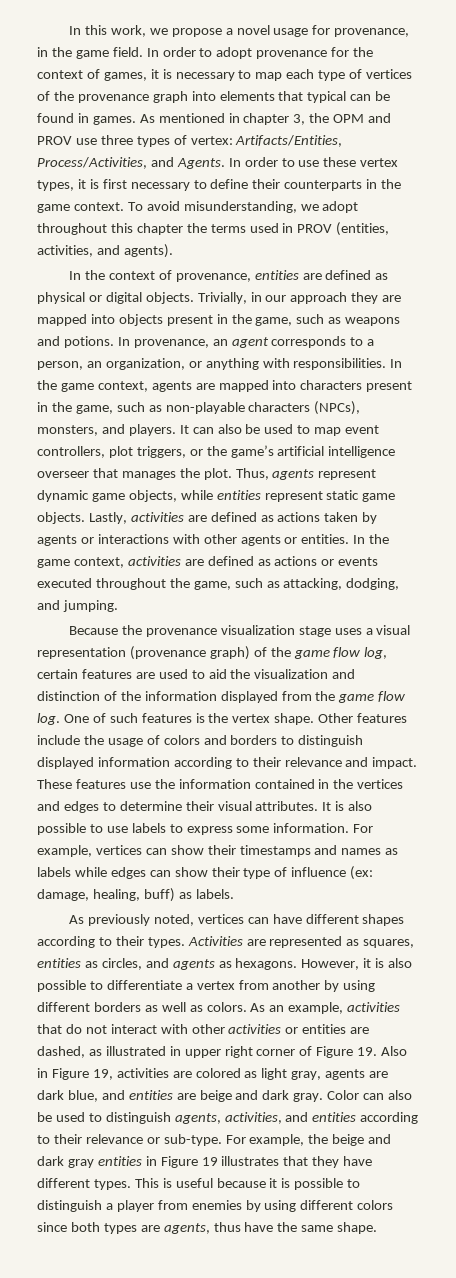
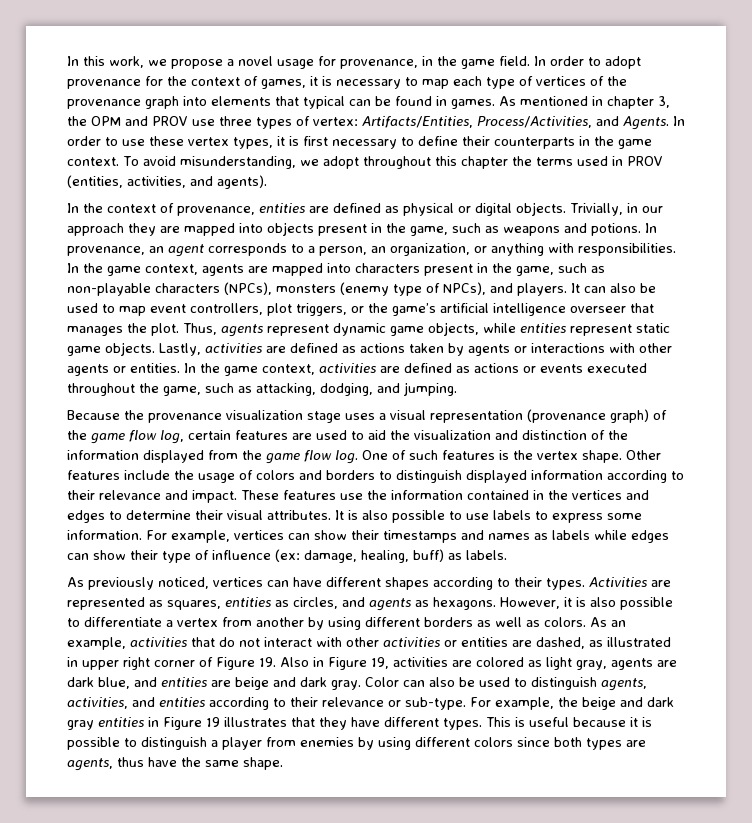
[37,425,98,436] monsters, -> [276,282,486,296] monsters (enemy type of NPCs),
[153,914,194,926] noted, -> [158,577,209,589] noticed,

